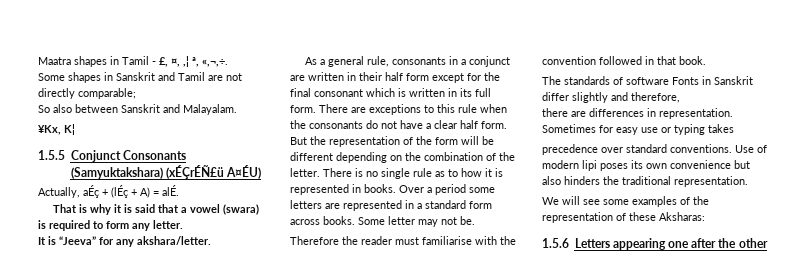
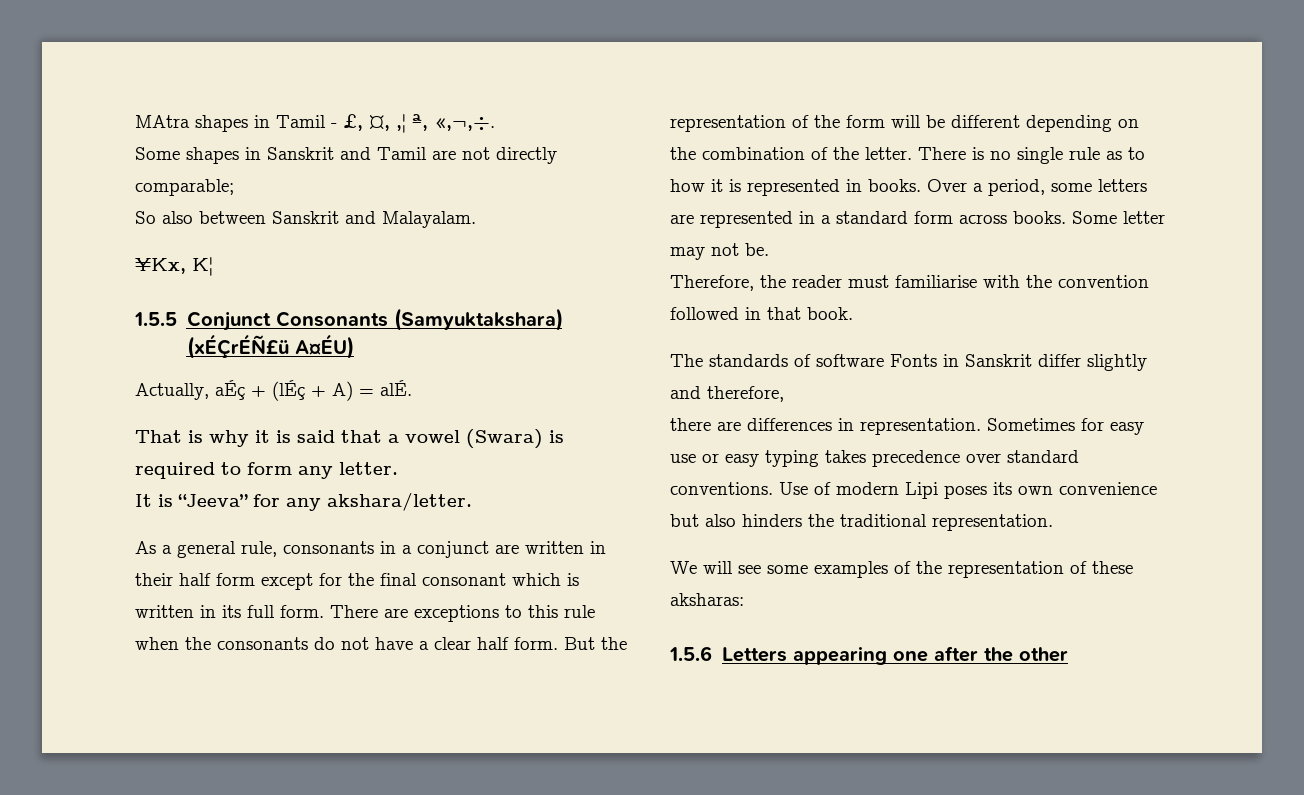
[38,57,71,65] Maatra -> [135,115,190,128] MAtra
[222,204,259,215] (swara) -> [466,429,543,449] (Swara)
[435,184,466,195] period -> [988,179,1045,196] period,
[290,236,339,245] Therefore -> [670,275,754,291] Therefore,
(671, 130) none -> [725,454,759,467] easy
(734, 128) // -> (866, 456) none
[582,160,597,171] lipi -> [905,482,938,499] Lipi
[659,212,705,221] Aksharas: -> [670,593,744,606] aksharas:

